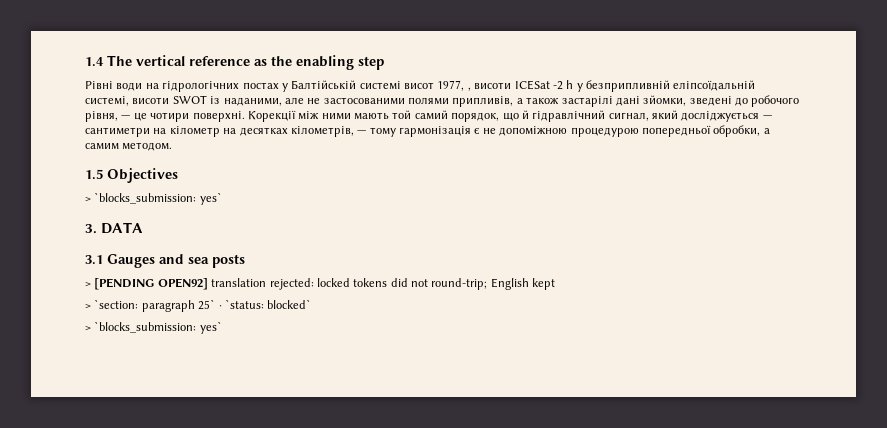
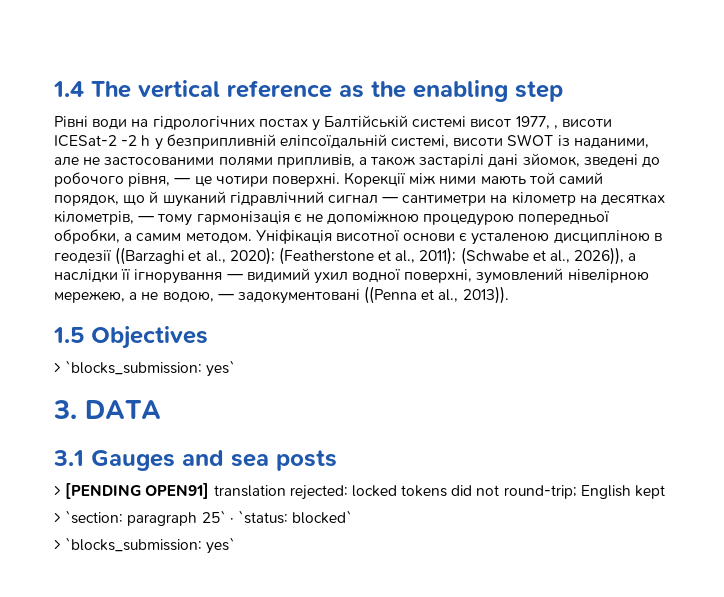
[514,80,550,90] ICESat -> [54,135,117,147] ICESat-2
[643,95,687,106] зйомки, -> [522,153,580,167] зйомок,
[532,110,760,122] гідравлічний сигнал, який досліджується -> [162,191,378,207] шуканий гідравлічний сигнал
(173, 146) none -> [255,229,662,245] [54,247,637,265] [54,268,649,284] [54,286,509,304] Уніфікація висотної основи є усталеною дисципліною в геодезії ((Barzaghi et al., 2020); (Featherstone et al., 2011); (Schwabe et al., 2026)), а наслідки її ігнорування — видимий ухил водної поверхні, зумовлений нівелірною мережею, а не водою, — задокументовані ((Penna et al., 2013)).
[157,278,208,290] OPEN92] -> [145,483,210,499] OPEN91]

